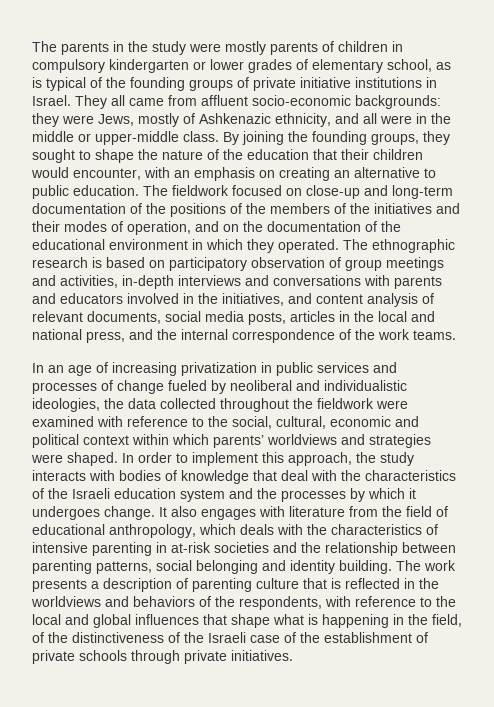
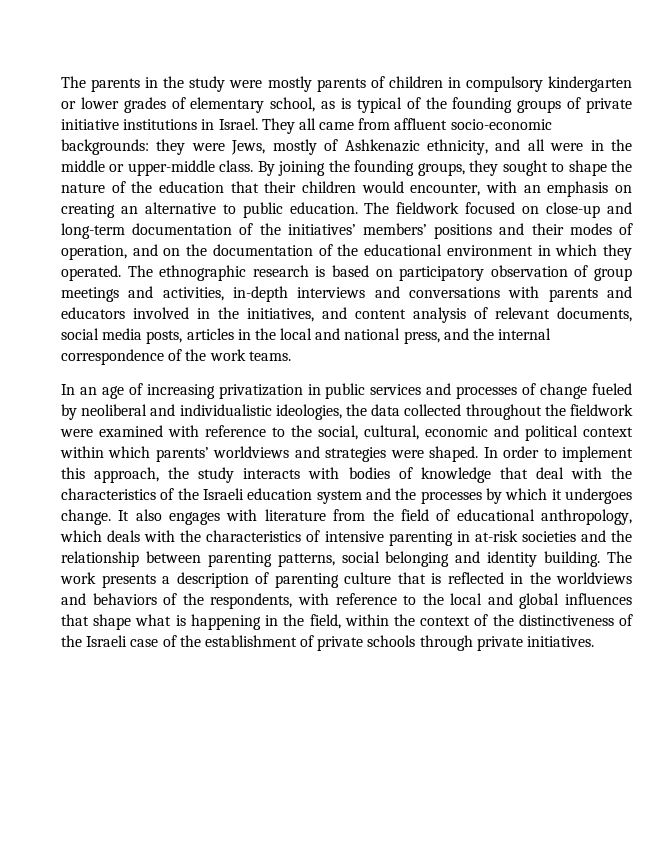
[170,203,432,217] positions of the members of the initiatives -> [287,223,493,239] initiatives’ members’ positions
(462, 620) none -> [344,614,471,626] within the context

